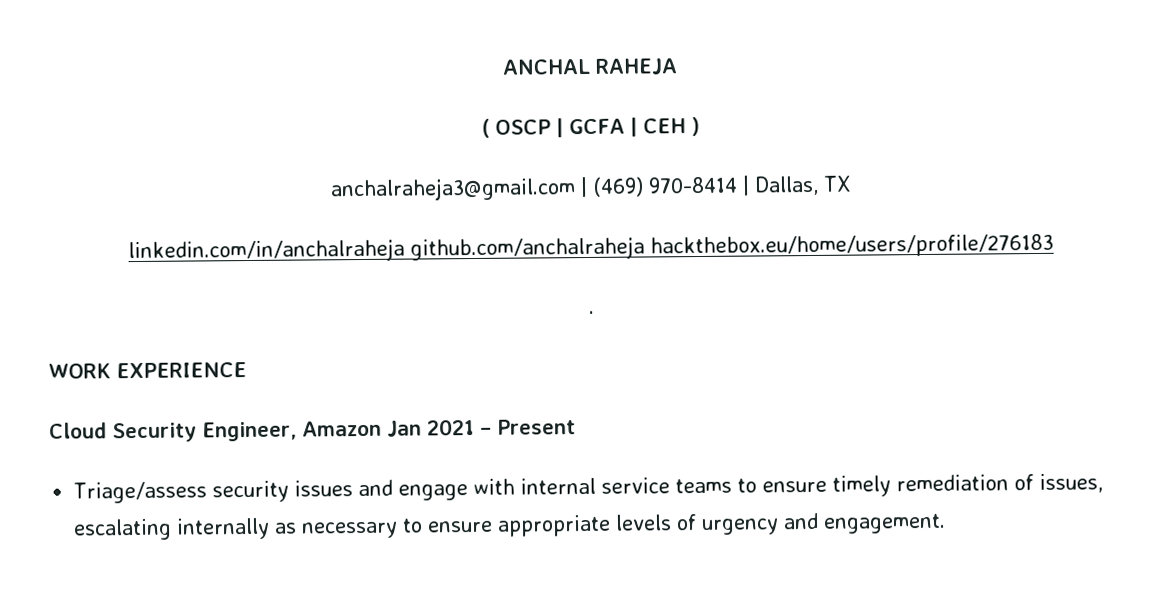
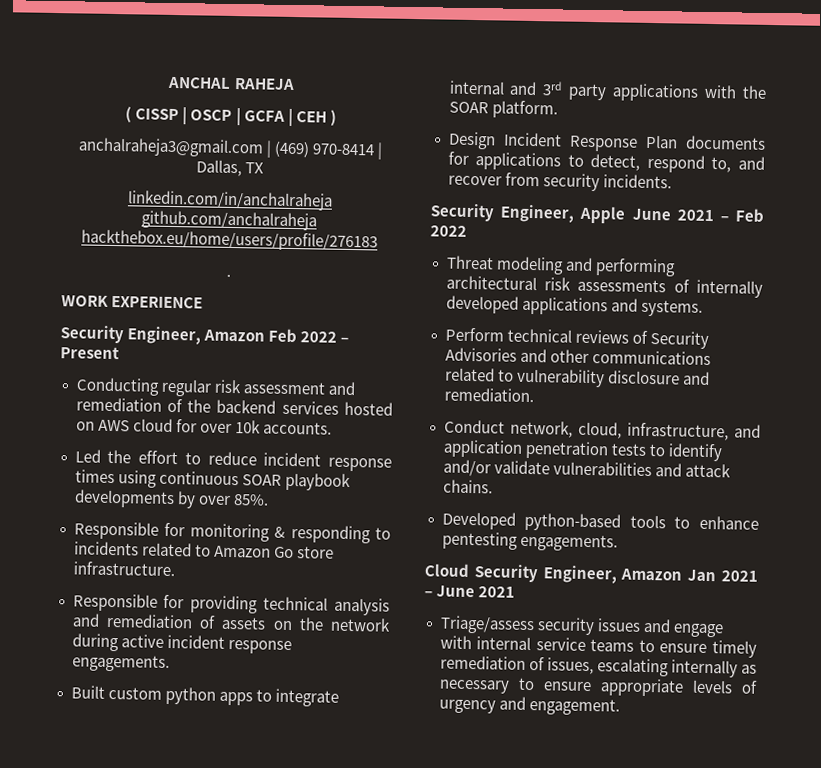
(490, 128) none -> [135,107,188,126] CISSP |
(247, 370) none -> [60,325,350,345] [60,346,120,360] [75,377,356,397] [75,397,394,416] [75,418,332,435] [74,449,392,472] [74,469,351,492] [73,489,269,509] [73,521,392,544] [73,541,334,559] [72,561,175,577] [72,593,390,616] [71,613,391,632] [71,633,292,655] [71,654,170,672] [70,685,339,707] [448,80,767,102] [448,100,558,119] [447,131,766,152] [447,151,765,173] [447,172,672,192] [430,203,764,224] [430,225,467,237] [445,255,676,277] [445,275,763,298] [445,295,703,317] [444,327,709,349] [444,347,711,366] [444,367,710,388] [443,387,534,403] [443,419,761,441] [442,439,723,462] [442,459,731,478] [442,479,493,494] [441,511,759,532] [441,531,618,552] // Security Engineer, Amazon Feb 2022 – Present // Conducting regular risk assessment and remediation of the backend services hosted on AWS cloud for over 10k accounts. // Led the effort to reduce incident response times using continuous SOAR playbook developments by over 85%. // Responsible for monitoring & responding to incidents related to Amazon Go store infrastructure. // Responsible for providing technical analysis and remediation of assets on the network during active incident response engagements. // Built custom python apps to integrate internal and 3rd party applications with the SOAR platform. // Design Incident Response Plan documents for applications to detect, respond to, and recover from security incidents. // Security Engineer, Apple June 2021 – Feb 2022 // Threat modeling and performing architectural risk assessments of internally developed applications and systems. // Perform technical reviews of Security Advisories and other communications related to vulnerability disclosure and remediation. // Conduct network, cloud, infrastructure, and application penetration tests to identify and/or validate vulnerabilities and attack chains. // Developed python-based tools to enhance pentesting engagements.
[497,419,576,435] Present -> [436,585,516,598] June 2021

